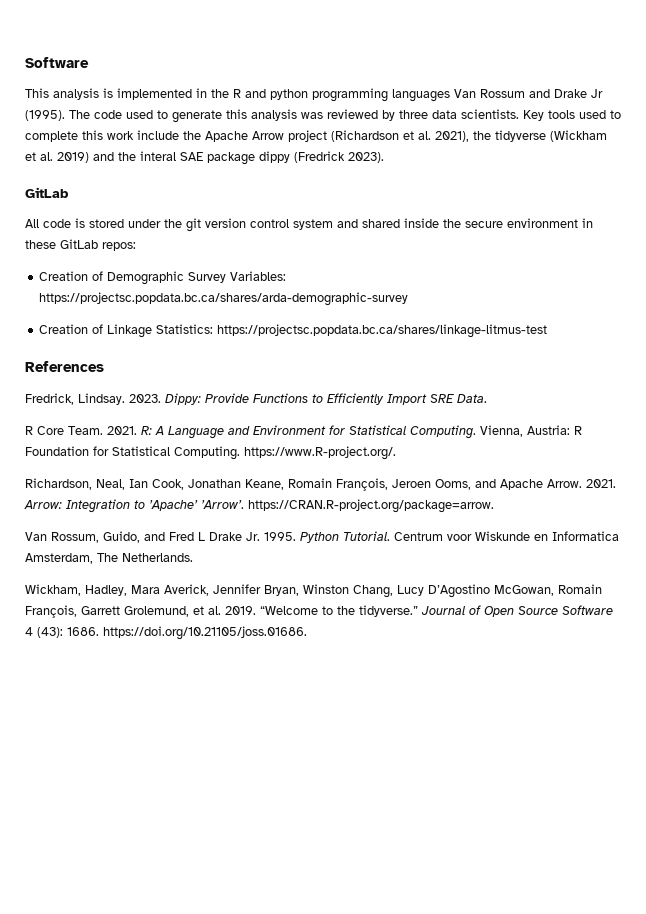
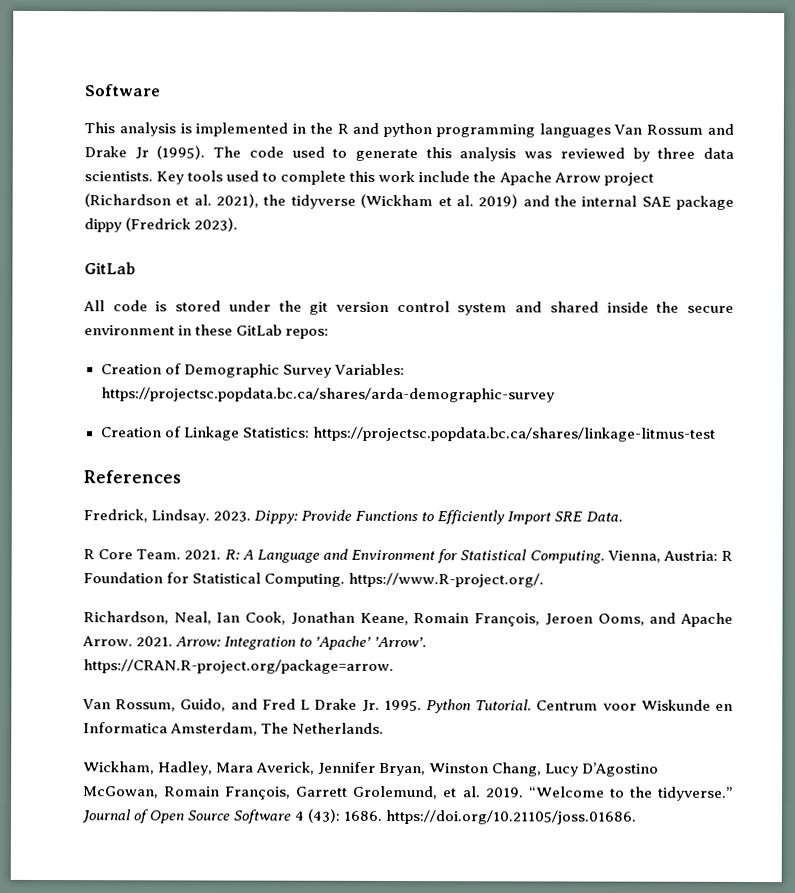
[140,151,176,161] interal -> [581,195,638,207] internal

